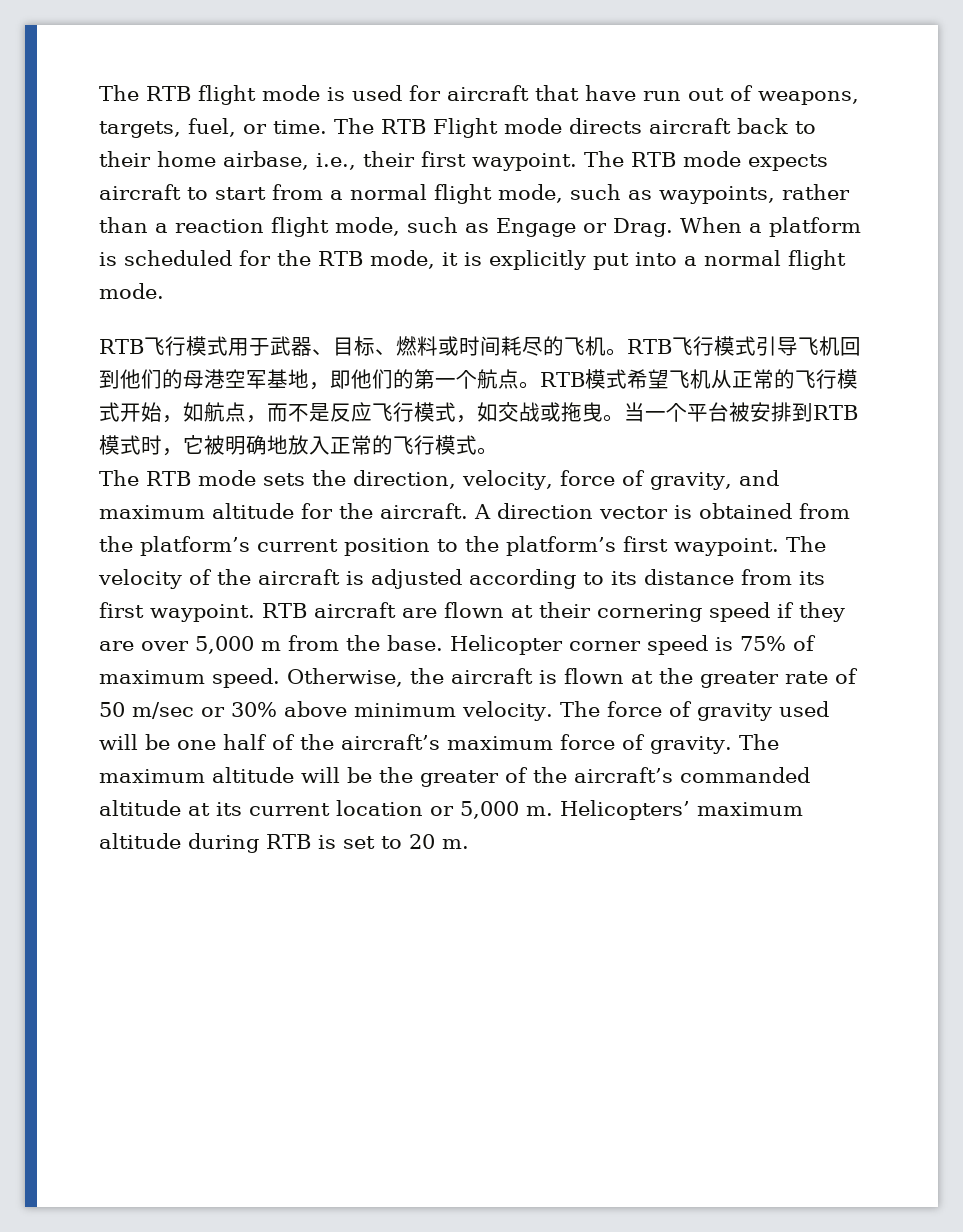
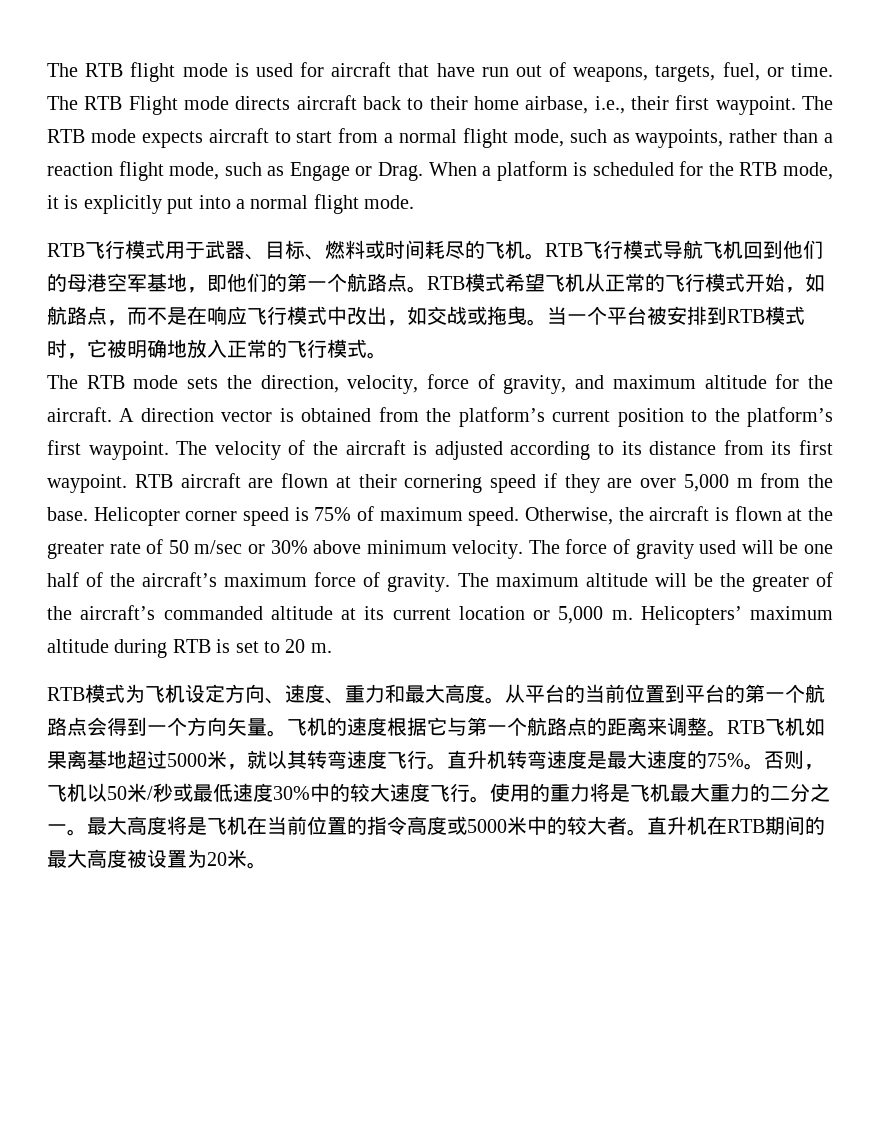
[756,336,798,356] 引导 -> [663,240,703,259] 导航
(498, 379) none -> [367,273,387,292] 路
(225, 412) none -> [67,306,87,325] 路
[330,403,351,422] 反 -> [187,306,227,325] 在响
(456, 412) none -> [327,306,387,325] 中改出
(469, 844) none -> [47,684,825,704] [47,717,825,737] [47,750,824,770] [47,783,830,803] [47,816,825,836] [47,849,267,869] // RTB模式为飞机设定方向、速度、重力和最大高度。从平台的当前位置到平台的第一个航路点会得到一个方向矢量。飞机的速度根据它与第一个航路点的距离来调整。RTB飞机如果离基地超过5000米，就以其转弯速度飞行。直升机转弯速度是最大速度的75%。否则，飞机以50米/秒或最低速度30%中的较大速度飞行。使用的重力将是飞机最大重力的二分之一。最大高度将是飞机在当前位置的指令高度或5000米中的较大者。直升机在RTB期间的最大高度被设置为20米。

